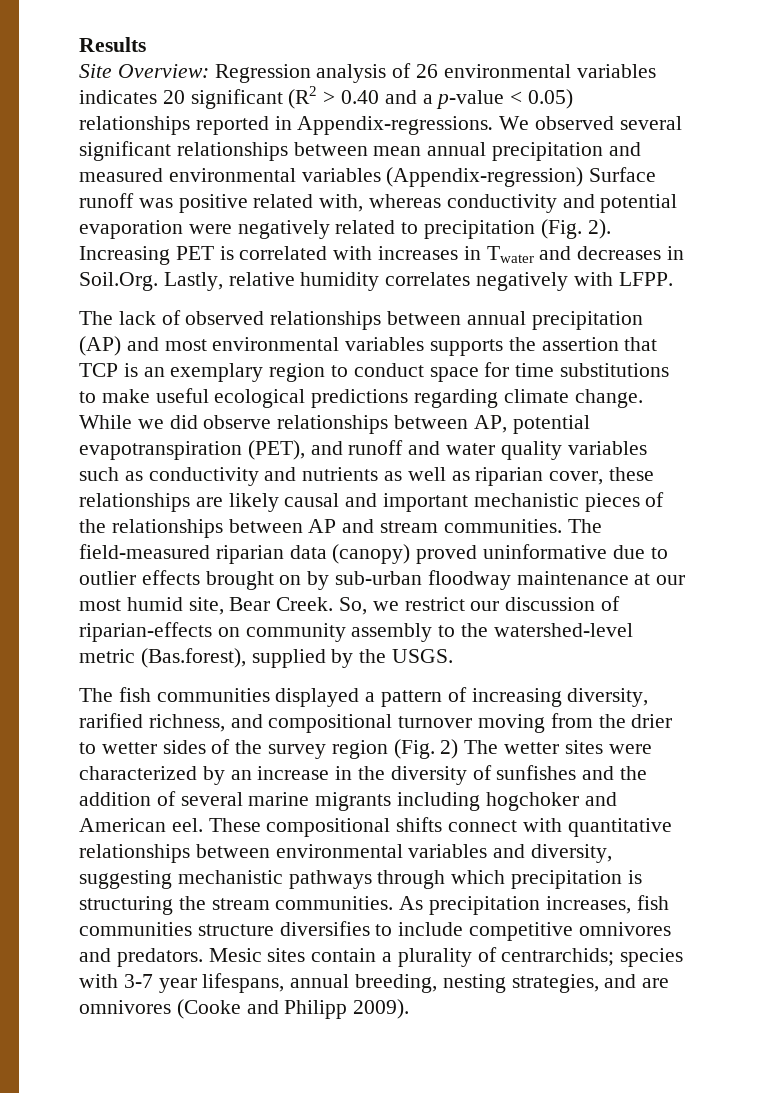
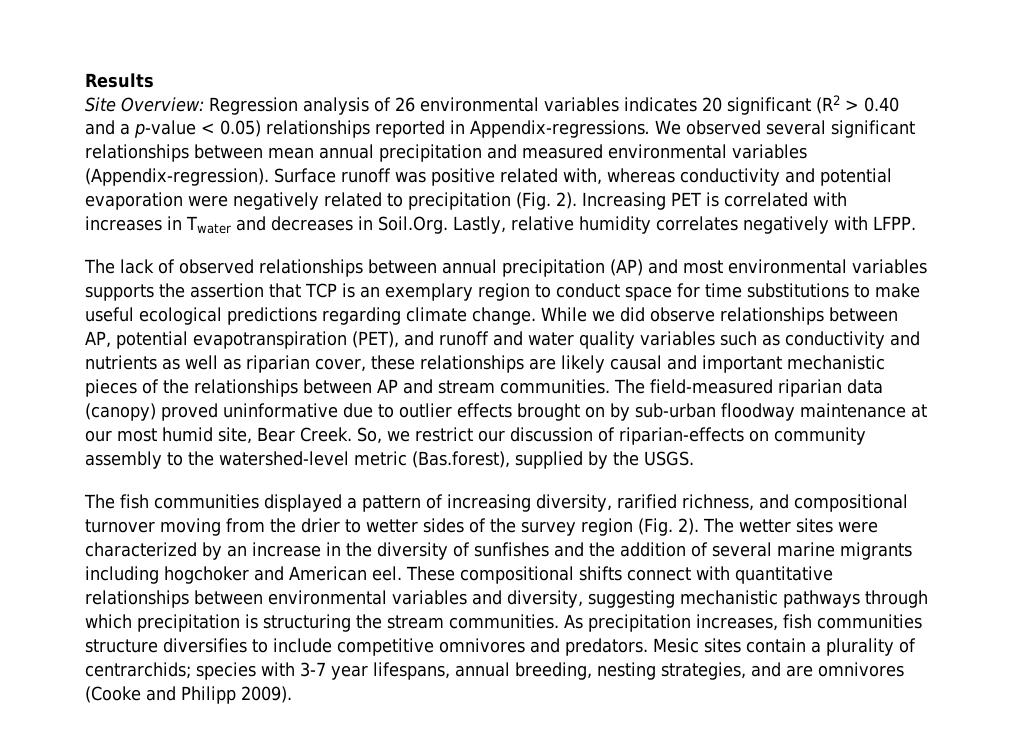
[386,167,584,187] (Appendix-regression) -> [85,168,269,186] (Appendix-regression).
[440,739,459,759] 2) -> [677,518,699,535] 2).

